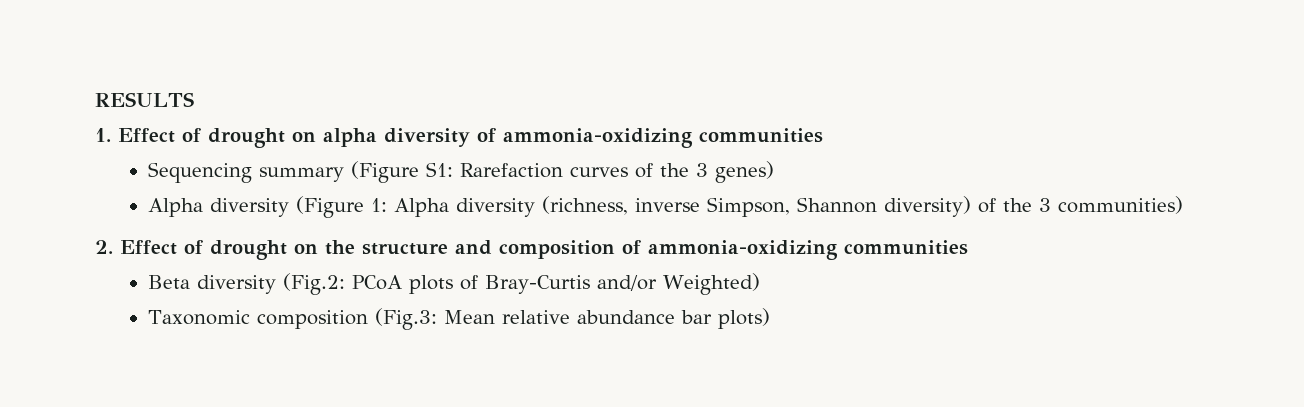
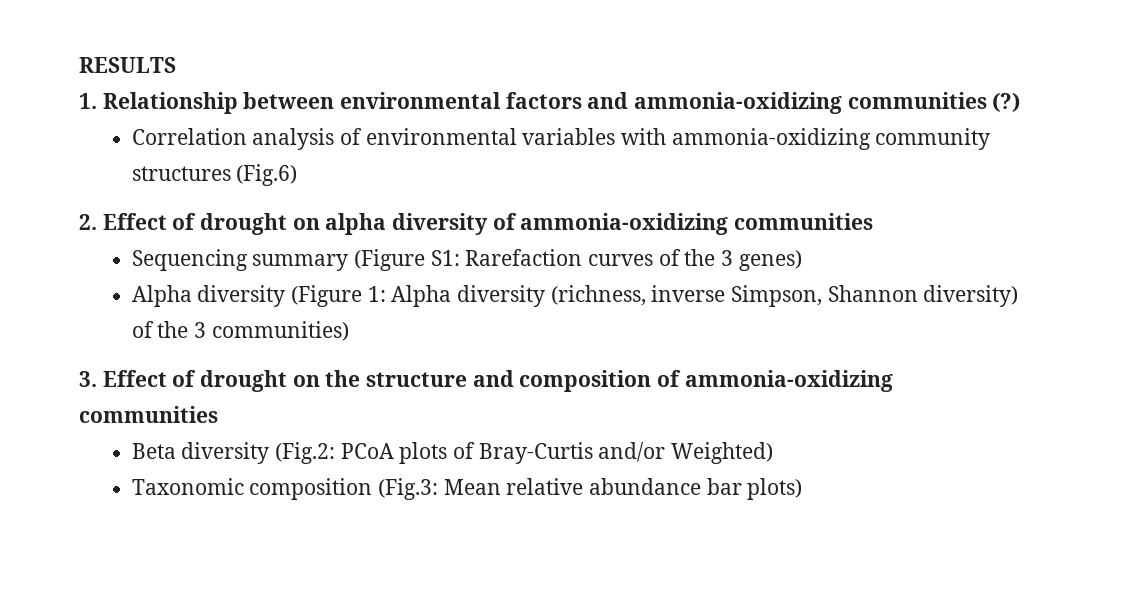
(111, 135) none -> [102,92,1021,114] [131,128,991,150] [131,164,298,186] [79,214,97,230] Relationship between environmental factors and ammonia-oxidizing communities (?) // Correlation analysis of environmental variables with ammonia-oxidizing community structures (Fig.6) // 2.
[95,240,113,254] 2. -> [79,371,97,387] 3.

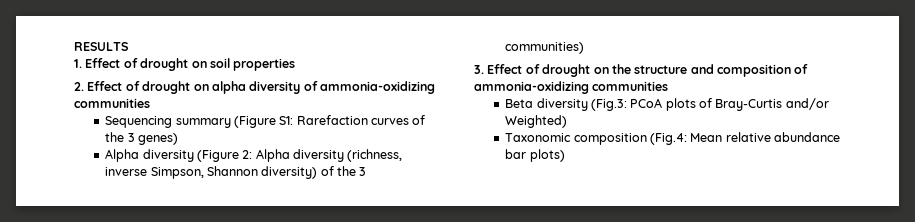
[102,92,1021,114] [131,128,991,150] [131,164,298,186] Relationship between environmental factors and ammonia-oxidizing communities (?) // Correlation analysis of environmental variables with ammonia-oxidizing community structures (Fig.6) -> [85,58,296,71] Effect of drought on soil properties
[367,286,386,302] 1: -> [242,150,253,159] 2:
[274,442,335,464] (Fig.2: -> [590,99,627,111] (Fig.3:
[377,478,438,500] (Fig.3: -> [649,133,687,145] (Fig.4:

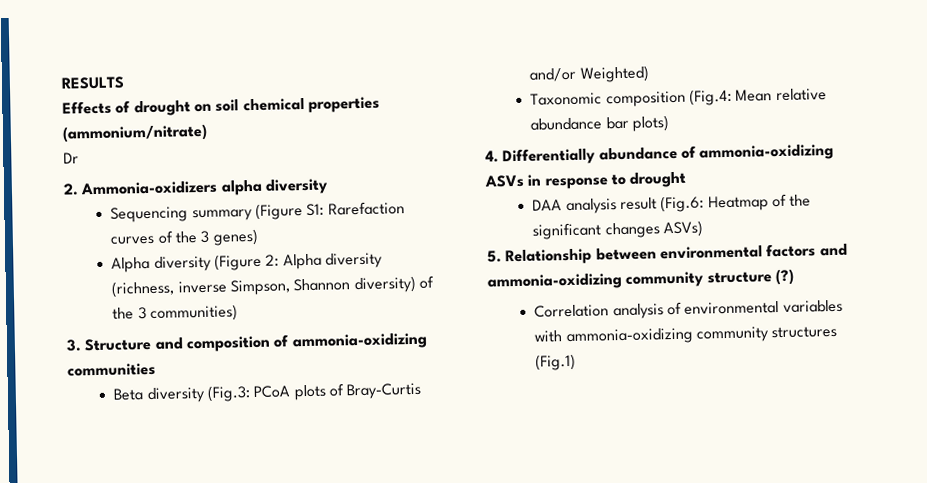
[74,58,121,68] 1. Effect -> [62,100,112,115] Effects
(230, 63) none -> [242,98,305,112] chemical
(296, 64) none -> [62,123,208,143] [63,152,79,164] (ammonium/nitrate) // Dr
[87,81,209,94] Effect of drought on -> [80,180,219,196] Ammonia-oxidizers
[303,81,435,94] [74,98,150,108] of ammonia-oxidizing communities -> (329, 186) none
[487,64,688,77] Effect of drought on the structure -> [84,337,153,352] Structure
(565, 155) none -> [485,143,835,166] [484,171,687,190] [532,193,812,215] [532,220,704,240] [487,243,848,266] [487,268,794,291] [534,299,843,320] [534,325,838,346] [535,353,577,371] // 4. Differentially abundance of ammonia-oxidizing ASVs in response to drought // DAA analysis result (Fig.6: Heatmap of the significant changes ASVs) // 5. Relationship between environmental factors and ammonia-oxidizing community structure (?) // Correlation analysis of environmental variables with ammonia-oxidizing community structures (Fig.1)

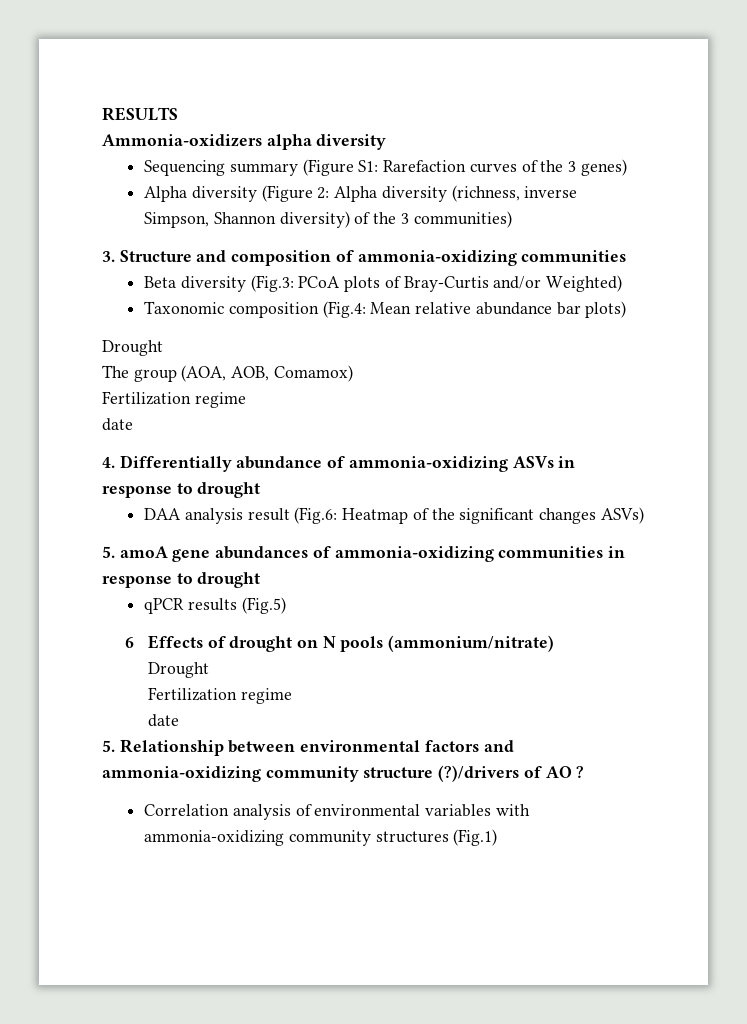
[62,96,380,117] [62,123,208,143] [63,152,79,164] [63,183,79,196] Effects of drought on soil chemical properties (ammonium/nitrate) // Dr // 2. -> (178, 114) none
(670, 123) none -> [102,340,163,356] [102,365,353,382] [102,391,246,408] [102,418,133,431] // Drought // The group (AOA, AOB, Comamox) // Fertilization regime // date
(704, 229) none -> [102,546,626,562] [102,572,261,588] [144,597,286,614] [124,635,555,652] [147,662,209,678] [147,687,292,704] [147,714,179,727] // 5. amoA gene abundances of ammonia-oxidizing communities in response to drought // qPCR results (Fig.5) // 6 Effects of drought on N pools (ammonium/nitrate) // Drought // Fertilization regime // date
[774,268,794,286] (?) -> [438,765,585,782] (?)/drivers of AO ?

